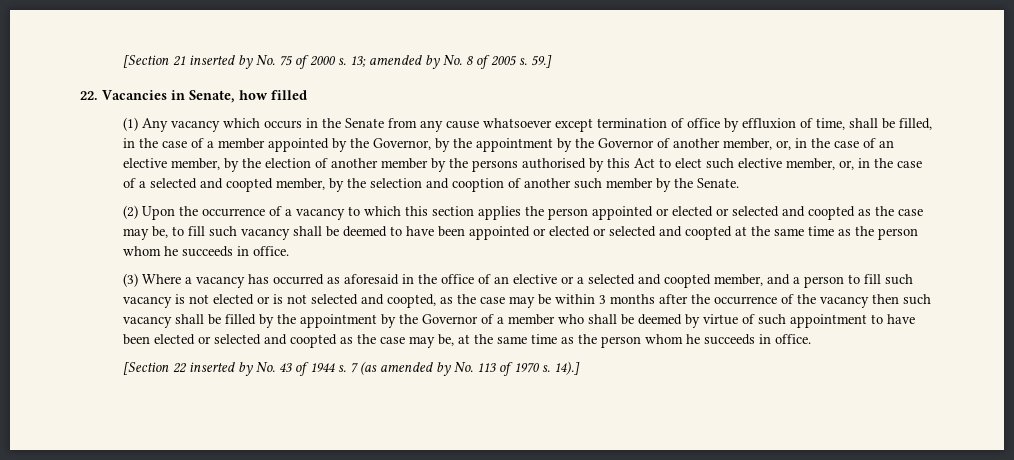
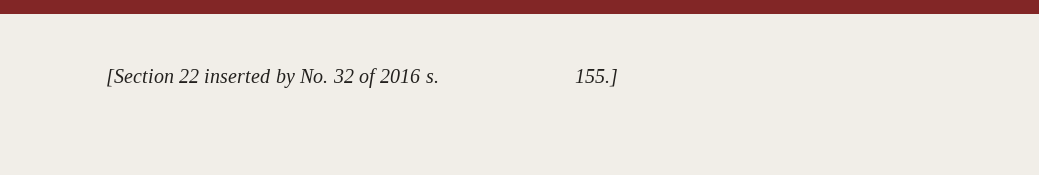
[122,55,552,69] [80,90,307,103] [122,117,932,132] [122,138,894,152] [122,158,922,172] [122,178,739,192] [122,205,923,220] [122,226,918,240] [122,246,289,257] [122,273,913,288] [122,294,931,308] [122,314,915,328] [122,334,811,348] [122,361,580,376] [Section 21 inserted by No. 75 of 2000 s. 13; amended by No. 8 of 2005 s. 59.] // 22. Vacancies in Senate, how filled // (1) Any vacancy which occurs in the Senate from any cause whatsoever except termination of office by effluxion of time, shall be filled, in the case of a member appointed by the Governor, by the appointment by the Governor of another member, or, in the case of an elective member, by the election of another member by the persons authorised by this Act to elect such elective member, or, in the case of a selected and coopted member, by the selection and cooption of another such member by the Senate. // (2) Upon the occurrence of a vacancy to which this section applies the person appointed or elected or selected and coopted as the case may be, to fill such vacancy shall be deemed to have been appointed or elected or selected and coopted at the same time as the person whom he succeeds in office. // (3) Where a vacancy has occurred as aforesaid in the office of an elective or a selected and coopted member, and a person to fill such vacancy is not elected or is not selected and coopted, as the case may be within 3 months after the occurrence of the vacancy then such vacancy shall be filled by the appointment by the Governor of a member who shall be deemed by virtue of such appointment to have been elected or selected and coopted as the case may be, at the same time as the person whom he succeeds in office. // [Section 22 inserted by No. 43 of 1944 s. 7 (as amended by No. 113 of 1970 s. 14).] -> [105,68,618,88] [Section 22 inserted by No. 32 of 2016 s. 155.]

